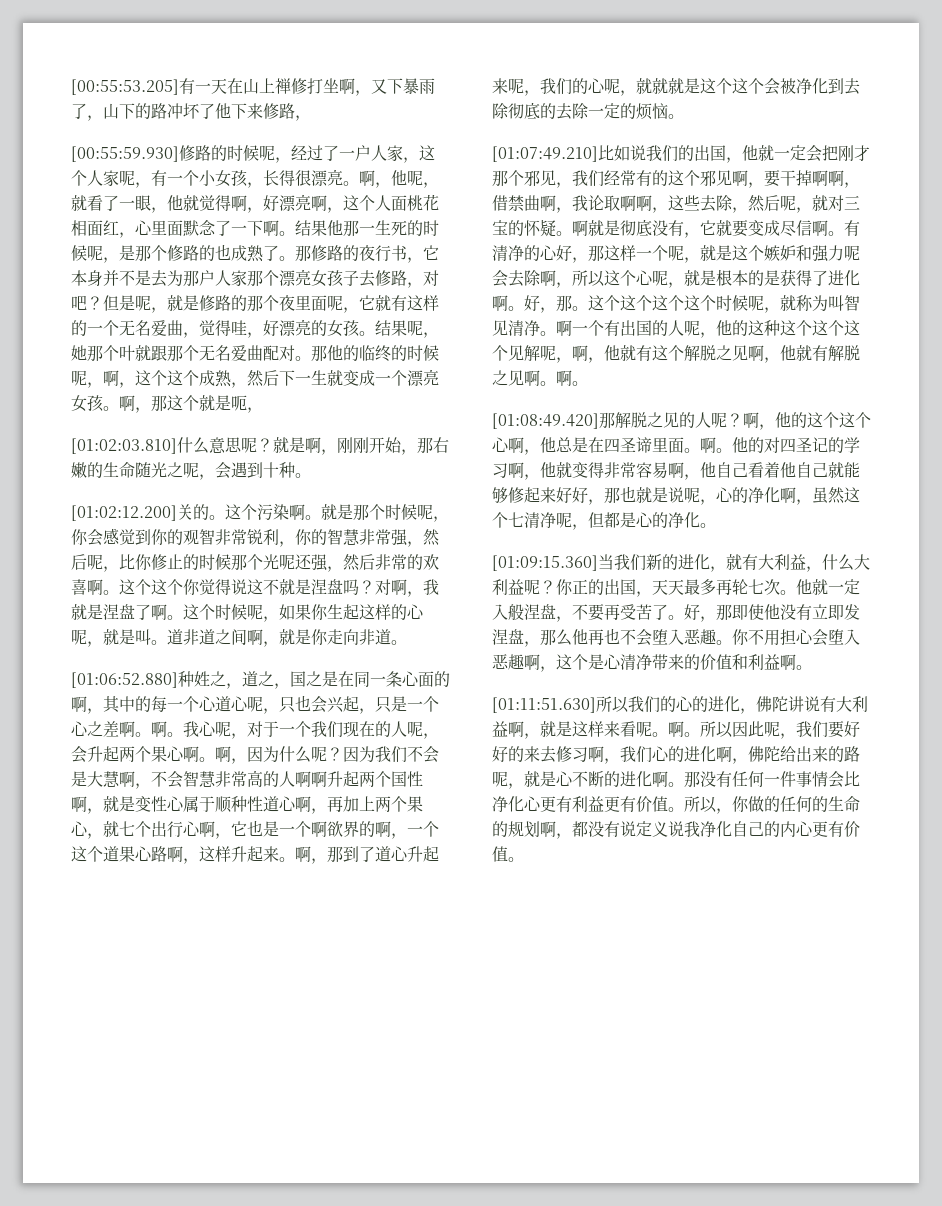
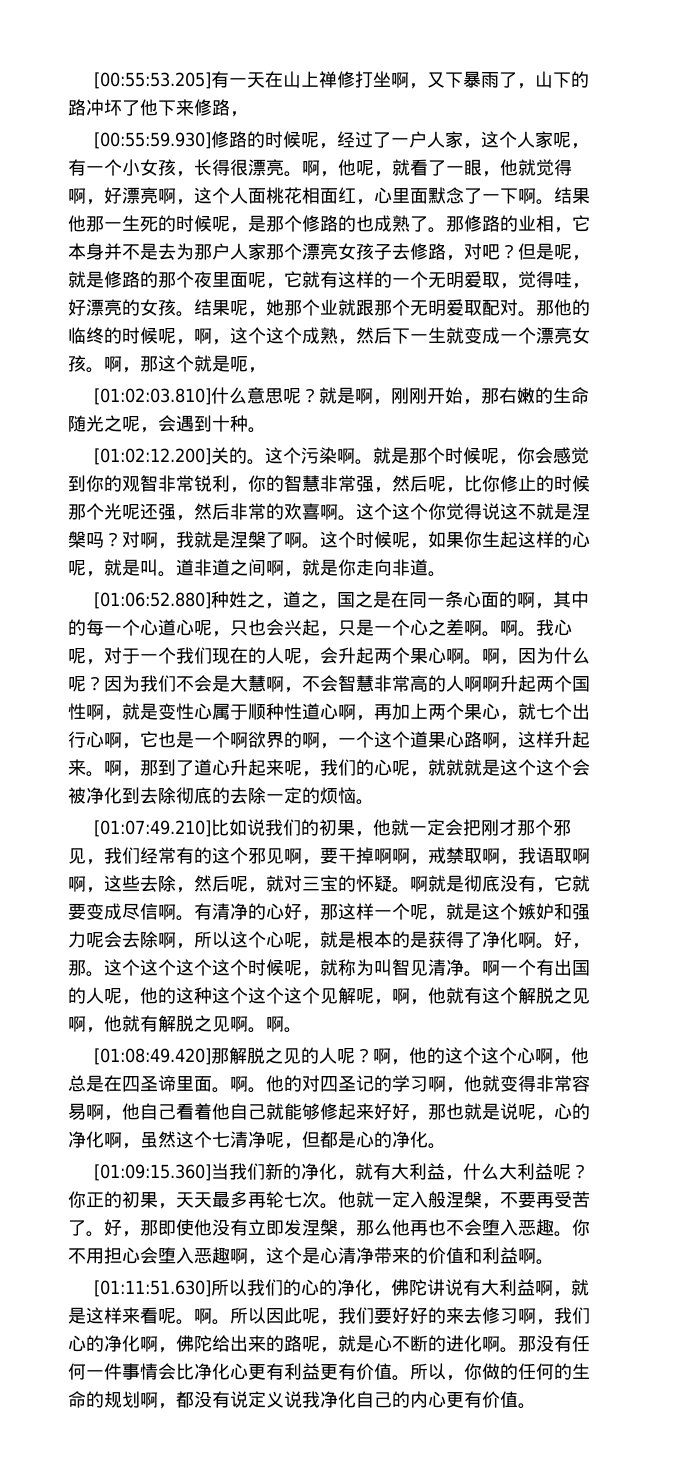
[359,245,407,262] 夜行书 -> [518,215,554,232] 业相
[135,320,183,336] 名爱曲 -> [446,271,500,288] 明爱取
[119,345,135,361] 叶 -> [320,299,338,315] 业
[215,345,263,361] 名爱曲 -> [428,299,482,316] 明爱取
[327,579,343,594] 盘 -> [68,531,86,548] 槃
[119,604,135,619] 盘 -> [248,531,266,548] 槃
[694,145,726,161] 出国 -> [319,819,356,836] 初果
[492,195,604,213] 借禁曲啊，我论 -> [428,847,554,865] 戒禁取啊，我语
[828,270,844,286] 进 -> [482,931,500,948] 净
[678,554,694,570] 进 -> [301,1163,320,1180] 净
[604,579,636,595] 出国 -> [122,1191,158,1208] 初果
[540,604,556,619] 盘 -> [464,1191,482,1208] 槃
[508,629,524,644] 盘 -> [320,1219,338,1236] 槃
[708,696,724,712] 进 -> [337,1279,356,1296] 净
[684,746,700,762] 进 -> [104,1335,122,1352] 净

